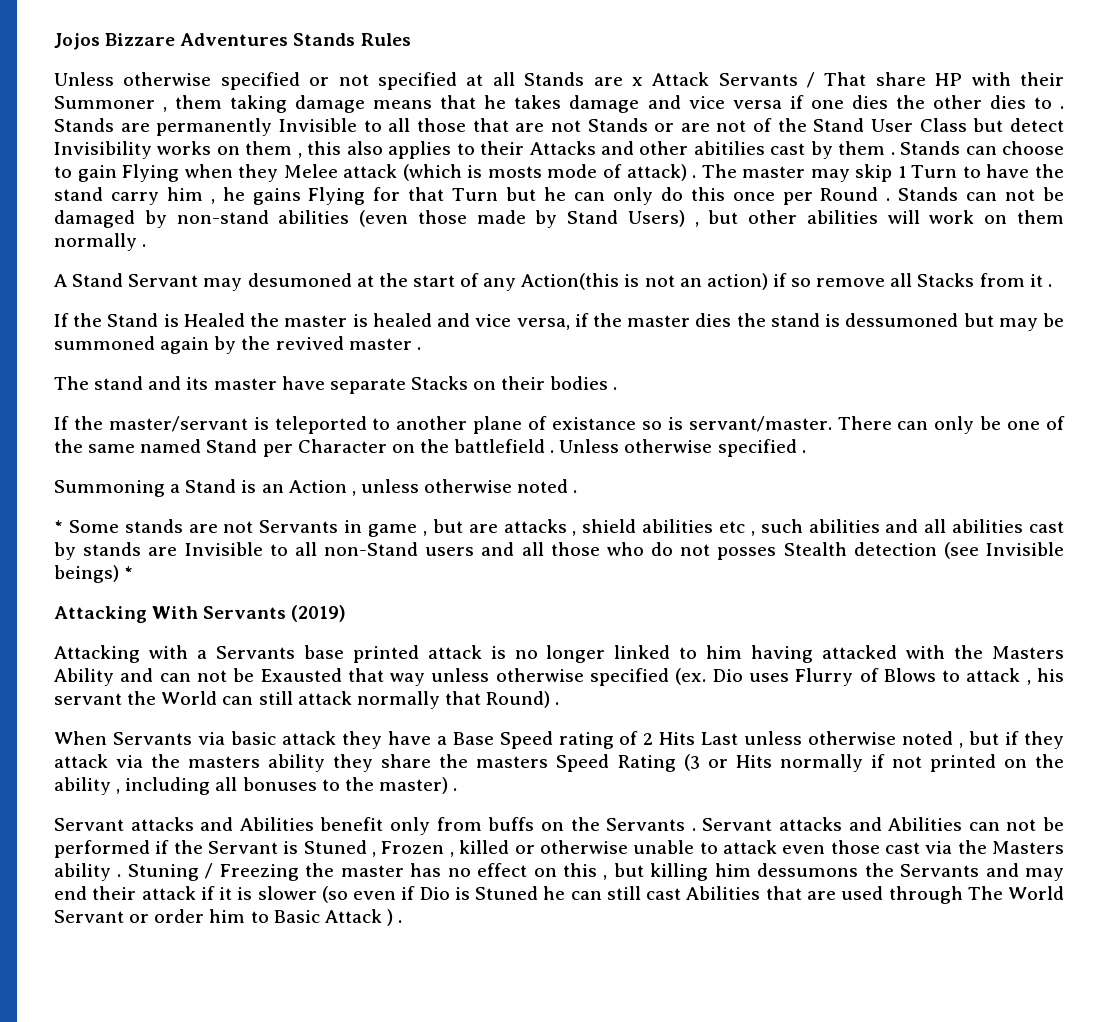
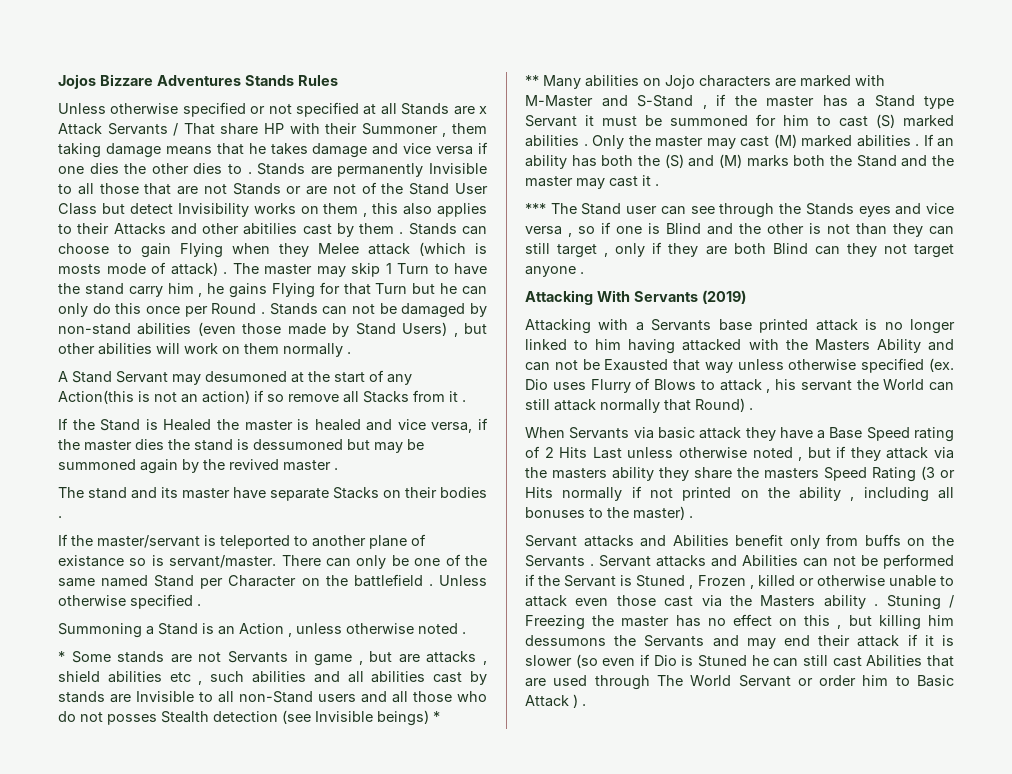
(134, 572) none -> [525,75,885,89] [525,94,954,109] [525,114,954,128] [525,134,954,149] [525,154,954,169] [525,175,659,189] [525,203,954,218] [525,222,954,237] [525,242,954,258] [525,266,584,277] // ** Many abilities on Jojo characters are marked with M-Master and S-Stand , if the master has a Stand type Servant it must be summoned for him to cast (S) marked abilities . Only the master may cast (M) marked abilities . If an ability has both the (S) and (M) marks both the Stand and the master may cast it . // *** The Stand user can see through the Stands eyes and vice versa , so if one is Blind and the other is not than they can still target , only if they are both Blind can they not target anyone .

